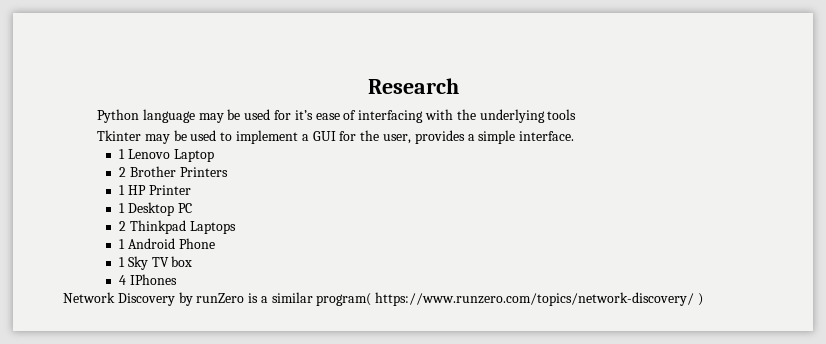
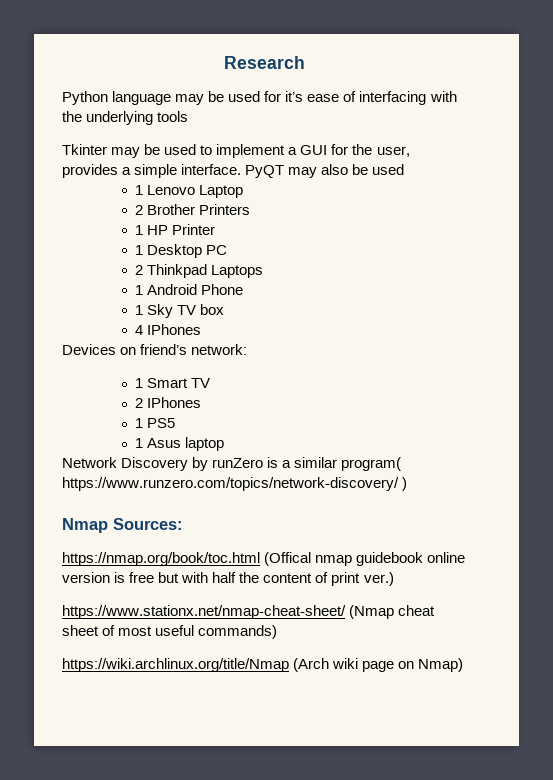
(575, 136) none -> [245,164,405,178] PyQT may also be used
(177, 279) none -> [62,344,248,355] [135,378,211,388] [135,397,202,408] [135,418,176,428] [135,437,225,451] // Devices on friend’s network: // 1 Smart TV // 2 IPhones // 1 PS5 // 1 Asus laptop
(704, 299) none -> [62,518,183,533] [62,552,466,566] [62,572,394,586] [62,605,436,619] [62,625,278,639] [62,658,464,672] // Nmap Sources: // https://nmap.org/book/toc.html (Offical nmap guidebook online version is free but with half the content of print ver.) // https://www.stationx.net/nmap-cheat-sheet/ (Nmap cheat sheet of most useful commands) // https://wiki.archlinux.org/title/Nmap (Arch wiki page on Nmap)

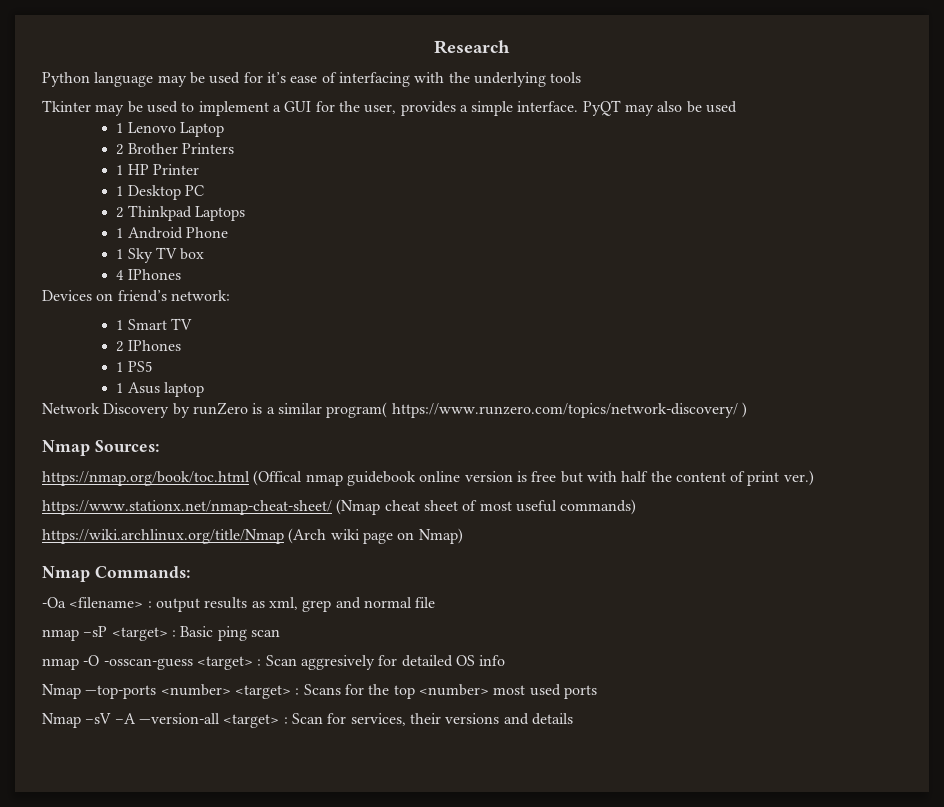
(464, 665) none -> [42,566,190,582] [42,597,436,612] [42,626,280,641] [42,655,506,670] [42,684,597,699] [42,713,573,728] // Nmap Commands: // -Oa <filename> : output results as xml, grep and normal file // nmap –sP <target> : Basic ping scan // nmap -O -osscan-guess <target> : Scan aggresively for detailed OS info // Nmap —top-ports <number> <target> : Scans for the top <number> most used ports // Nmap –sV –A —version-all <target> : Scan for services, their versions and details

